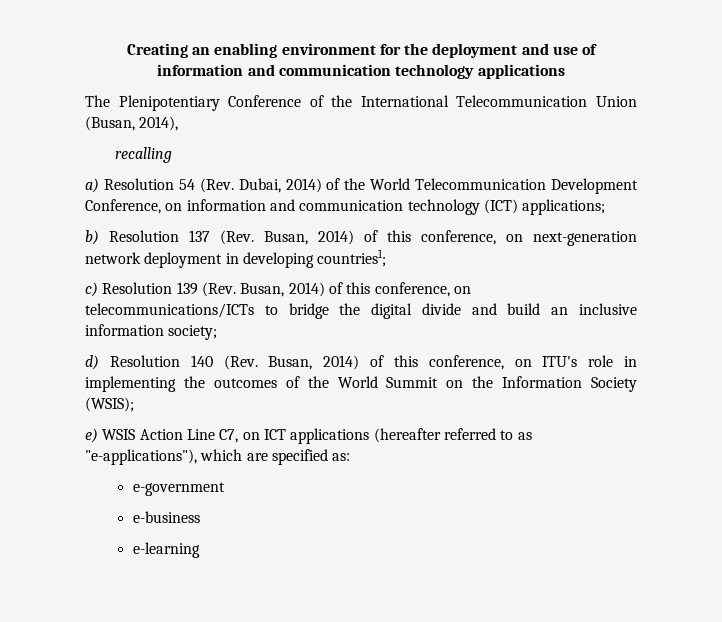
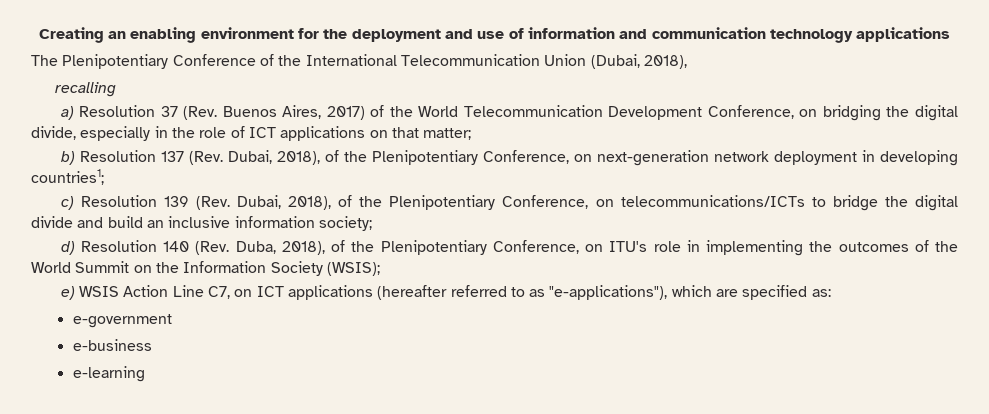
[85,116,179,131] (Busan, 2014), -> [590,54,687,69] (Dubai, 2018),
[178,178,322,193] 54 (Rev. Dubai, 2014) -> [160,105,365,120] 37 (Rev. Buenos Aires, 2017)
[186,199,606,215] [85,230,496,245] information and communication technology (ICT) applications; // b) Resolution 137 (Rev. Busan, 2014) of this conference, -> [822,105,958,121] [31,126,472,141] [60,150,569,165] bridging the digital divide, especially in the role of ICT applications on that matter; // b) Resolution 137 (Rev. Dubai, 2018), of the Plenipotentiary Conference,
[240,282,450,297] Busan, 2014) of this conference, -> [236,195,589,210] Dubai, 2018), of the Plenipotentiary Conference,
[268,355,504,370] Busan, 2014) of this conference, -> [235,240,579,255] Duba, 2018), of the Plenipotentiary Conference,

